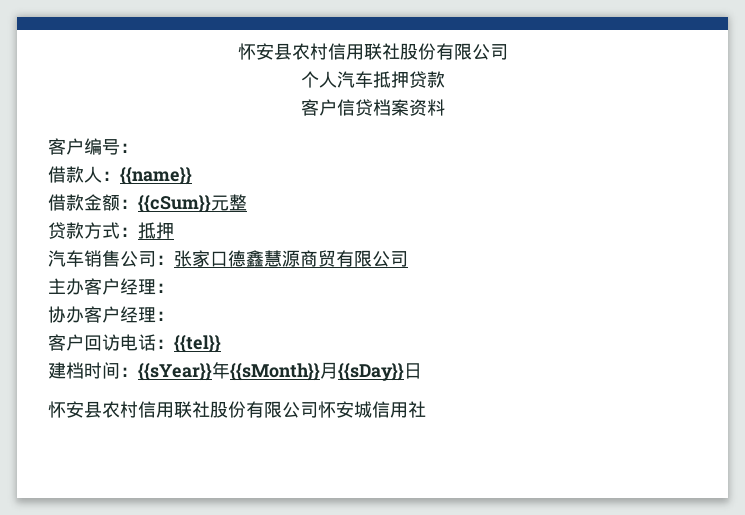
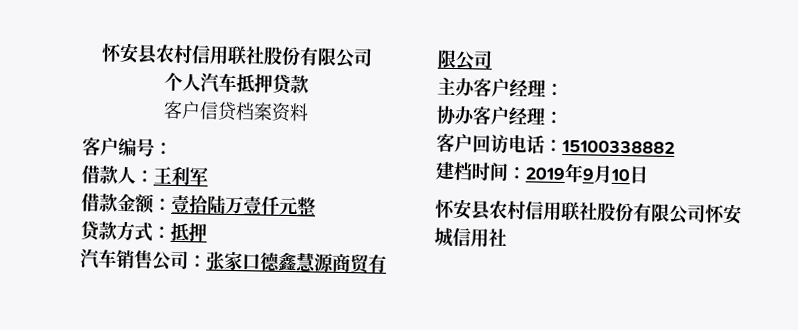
[120,166,192,185] {{name}} -> [153,166,208,187] 王利军
[138,194,211,213] {{cSum}} -> [171,194,280,215] 壹拾陆万壹仟
[174,334,221,353] {{tel}} -> [561,139,675,154] 15100338882
[138,362,404,381] {{sYear}}年{{sMonth}}月{{sDay}} -> [525,163,630,184] 2019年9月10

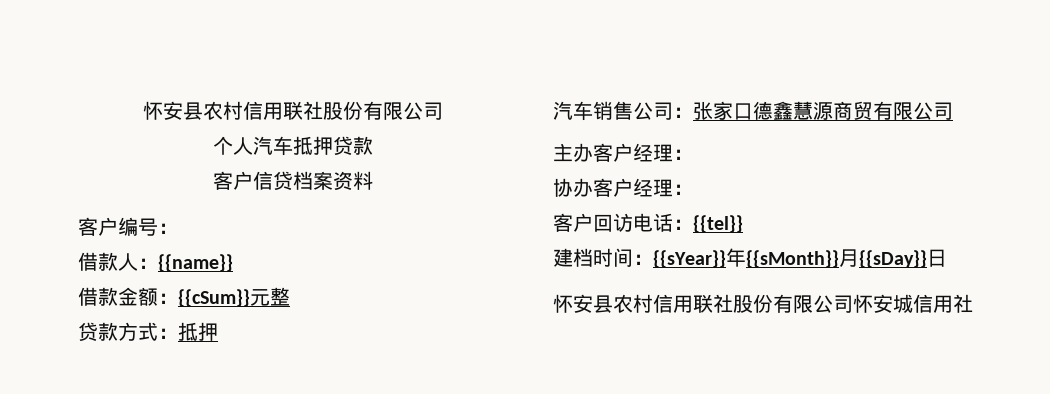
[153,166,208,187] 王利军 -> [158,254,233,272] {{name}}
[171,194,280,215] 壹拾陆万壹仟 -> [178,289,250,307] {{cSum}}
[561,139,675,154] 15100338882 -> [693,215,743,233] {{tel}}
[525,163,630,184] 2019年9月10 -> [653,248,927,268] {{sYear}}年{{sMonth}}月{{sDay}}

